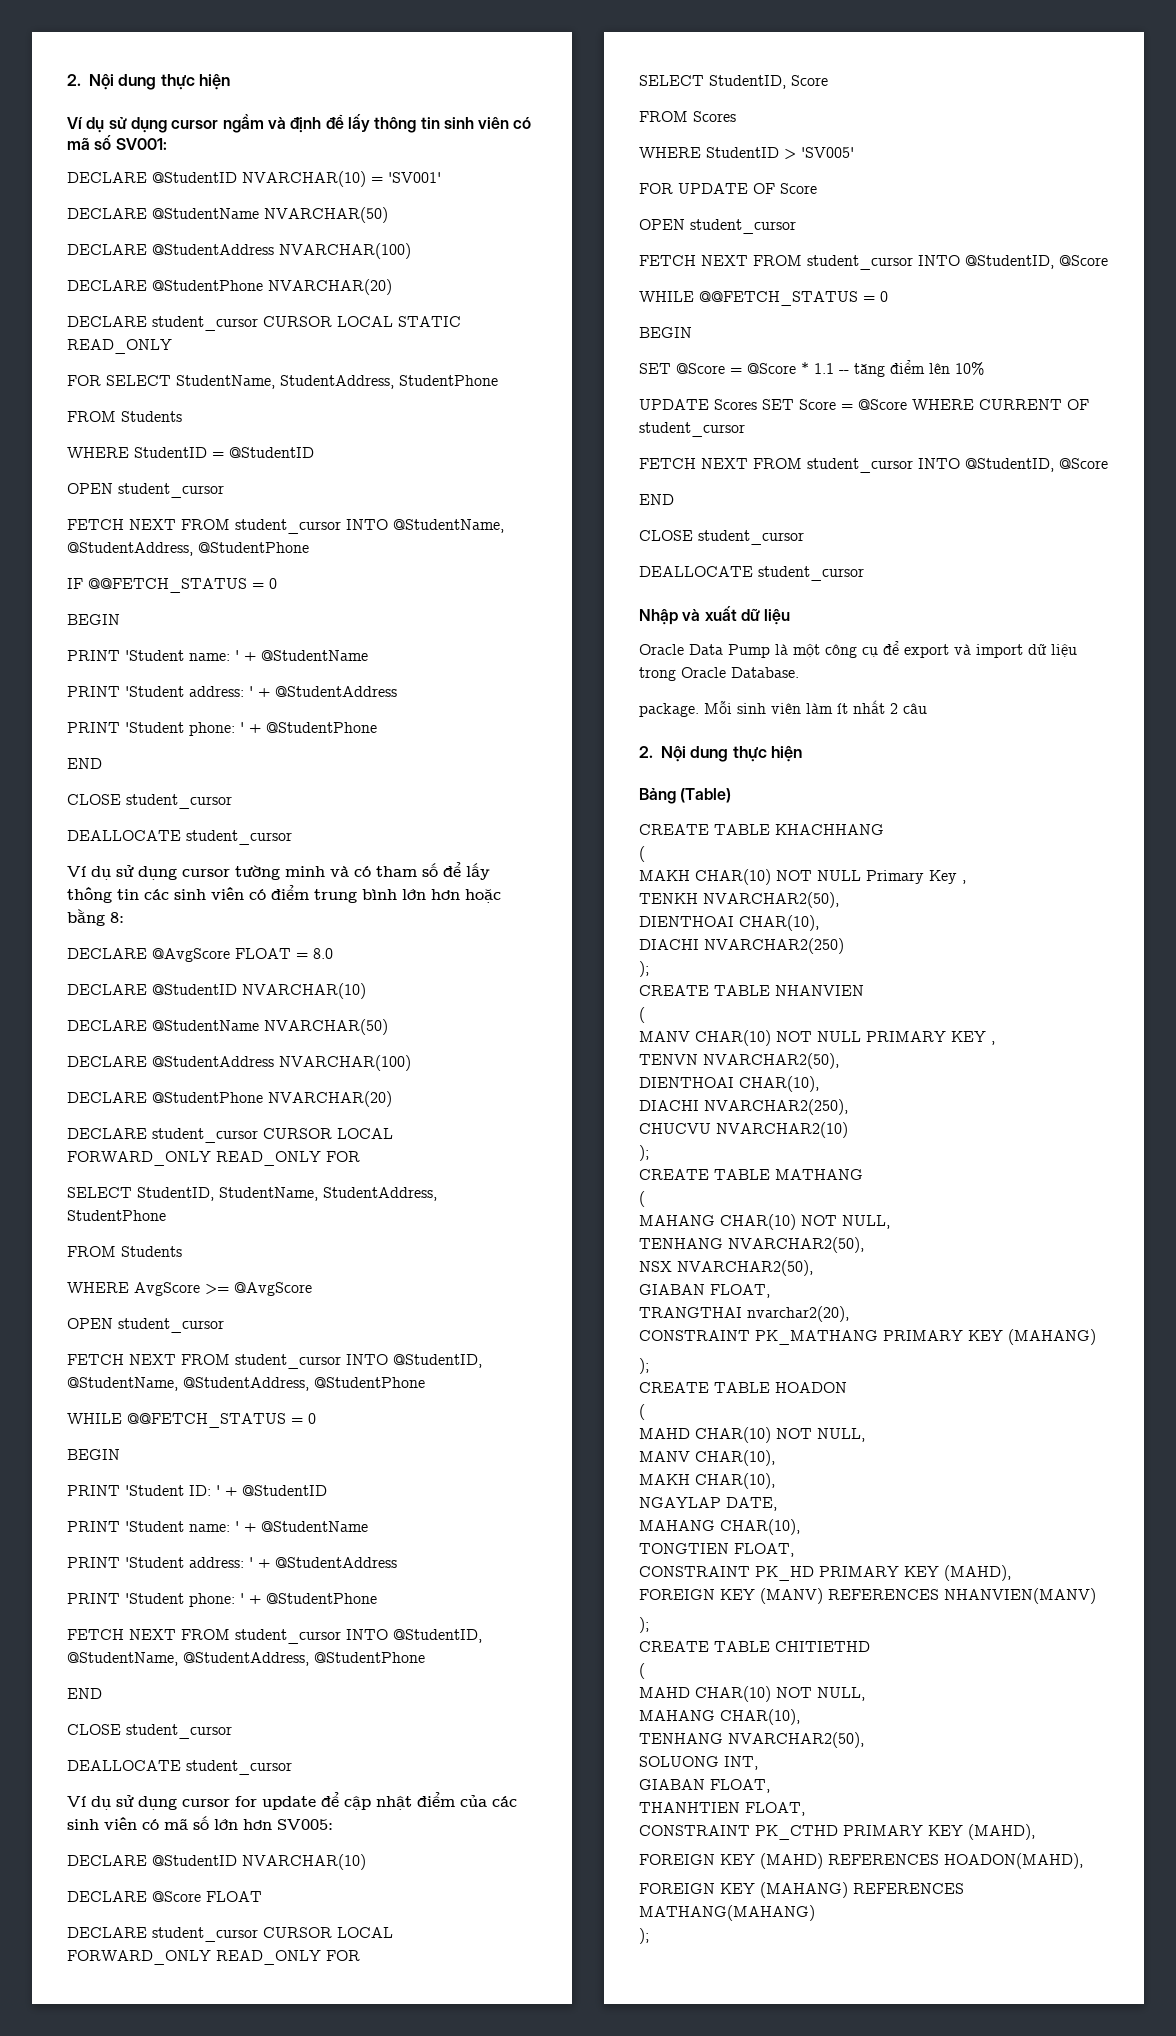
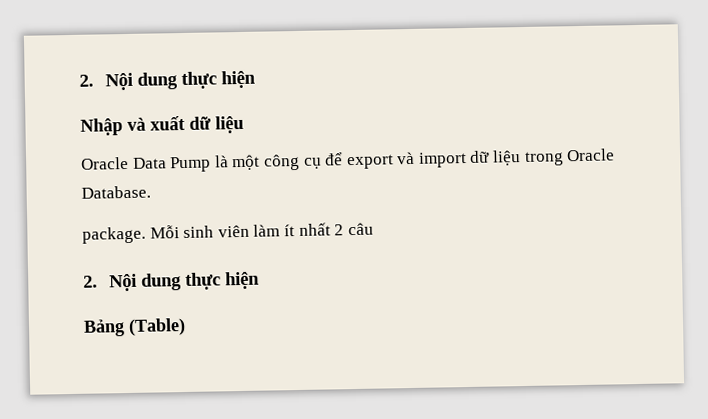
[67,74,231,90] [67,114,532,133] [67,135,167,150] [67,171,441,187] [67,207,388,223] [67,243,411,259] [67,279,392,295] [67,316,461,331] [67,339,172,354] [67,375,498,389] [67,411,182,422] [67,447,314,458] [67,483,224,498] [67,519,504,534] [67,542,309,556] [67,578,277,593] [67,614,120,625] [67,650,368,661] [67,686,397,697] [67,722,377,736] [67,758,102,769] [67,794,232,809] [67,830,292,845] [67,862,490,880] [67,885,501,903] [67,909,124,926] [67,948,333,962] [67,983,366,999] [67,1019,388,1035] [67,1055,411,1071] [67,1091,392,1107] [67,1128,393,1143] [67,1151,360,1166] [67,1187,437,1201] [67,1210,166,1221] [67,1246,182,1257] [67,1282,312,1296] [67,1318,224,1333] [67,1354,482,1369] [67,1377,425,1391] [67,1413,316,1428] [67,1449,120,1460] [67,1485,327,1496] [67,1521,368,1532] [67,1557,397,1568] [67,1593,377,1607] [67,1629,482,1644] [67,1652,425,1666] [67,1688,102,1699] [67,1724,232,1739] [67,1760,292,1775] [67,1792,517,1810] [67,1816,333,1830] [67,1854,366,1870] [67,1891,262,1902] [67,1927,393,1942] [67,1950,360,1965] [639,75,828,89] [639,111,736,122] [639,147,854,160] [639,183,817,194] [639,219,796,234] [639,255,1108,270] [639,291,888,306] [639,327,692,338] [639,360,984,377] [639,399,1089,410] [639,422,745,437] [639,458,1108,473] [639,494,674,505] [639,530,804,545] [639,566,864,581] 2. Nội dung thực hiện // Ví dụ sử dụng cursor ngầm và định để lấy thông tin sinh viên có mã số SV001: // DECLARE @StudentID NVARCHAR(10) = 'SV001' // DECLARE @StudentName NVARCHAR(50) // DECLARE @StudentAddress NVARCHAR(100) // DECLARE @StudentPhone NVARCHAR(20) // DECLARE student_cursor CURSOR LOCAL STATIC READ_ONLY // FOR SELECT StudentName, StudentAddress, StudentPhone // FROM Students // WHERE StudentID = @StudentID // OPEN student_cursor // FETCH NEXT FROM student_cursor INTO @StudentName, @StudentAddress, @StudentPhone // IF @@FETCH_STATUS = 0 // BEGIN // PRINT 'Student name: ' + @StudentName // PRINT 'Student address: ' + @StudentAddress // PRINT 'Student phone: ' + @StudentPhone // END // CLOSE student_cursor // DEALLOCATE student_cursor // Ví dụ sử dụng cursor tường minh và có tham số để lấy thông tin các sinh viên có điểm trung bình lớn hơn hoặc bằng 8: // DECLARE @AvgScore FLOAT = 8.0 // DECLARE @StudentID NVARCHAR(10) // DECLARE @StudentName NVARCHAR(50) // DECLARE @StudentAddress NVARCHAR(100) // DECLARE @StudentPhone NVARCHAR(20) // DECLARE student_cursor CURSOR LOCAL FORWARD_ONLY READ_ONLY FOR // SELECT StudentID, StudentName, StudentAddress, StudentPhone // FROM Students // WHERE AvgScore >= @AvgScore // OPEN student_cursor // FETCH NEXT FROM student_cursor INTO @StudentID, @StudentName, @StudentAddress, @StudentPhone // WHILE @@FETCH_STATUS = 0 // BEGIN // PRINT 'Student ID: ' + @StudentID // PRINT 'Student name: ' + @StudentName // PRINT 'Student address: ' + @StudentAddress // PRINT 'Student phone: ' + @StudentPhone // FETCH NEXT FROM student_cursor INTO @StudentID, @StudentName, @StudentAddress, @StudentPhone // END // CLOSE student_cursor // DEALLOCATE student_cursor // Ví dụ sử dụng cursor for update để cập nhật điểm của các sinh viên có mã số lớn hơn SV005: // DECLARE @StudentID NVARCHAR(10) // DECLARE @Score FLOAT // DECLARE student_cursor CURSOR LOCAL FORWARD_ONLY READ_ONLY FOR // SELECT StudentID, Score // FROM Scores // WHERE StudentID > 'SV005' // FOR UPDATE OF Score // OPEN student_cursor // FETCH NEXT FROM student_cursor INTO @StudentID, @Score // WHILE @@FETCH_STATUS = 0 // BEGIN // SET @Score = @Score * 1.1 -- tăng điểm lên 10% // UPDATE Scores SET Score = @Score WHERE CURRENT OF student_cursor // FETCH NEXT FROM student_cursor INTO @StudentID, @Score // END // CLOSE student_cursor // DEALLOCATE student_cursor -> [79,70,256,91] 2. Nội dung thực hiện
[639,824,884,835] [639,846,645,862] [639,869,966,885] [639,892,839,908] [639,915,819,931] [639,938,844,954] [639,961,649,977] [639,985,864,996] [639,1007,645,1023] [639,1030,995,1046] [639,1053,839,1069] [639,1076,819,1092] [639,1099,848,1115] [639,1122,848,1138] [639,1145,649,1161] [639,1169,863,1180] [639,1191,645,1207] [639,1214,890,1230] [639,1237,864,1253] [639,1260,813,1276] [639,1284,770,1298] [639,1306,849,1322] [639,1329,1096,1345] [639,1358,649,1374] [639,1382,847,1393] [639,1404,645,1420] [639,1427,865,1443] [639,1450,775,1466] [639,1473,775,1489] [639,1497,777,1511] [639,1519,800,1535] [639,1543,794,1557] [639,1565,1011,1581] [639,1588,1096,1604] [639,1617,649,1633] [639,1641,870,1652] [639,1663,645,1679] [639,1686,865,1702] [639,1709,800,1725] [639,1732,864,1748] [639,1756,758,1770] [639,1779,770,1793] [639,1802,805,1816] [639,1824,1035,1840] [639,1853,1083,1869] [639,1882,964,1898] [639,1905,815,1921] [639,1928,649,1944] // CREATE TABLE KHACHHANG // ( // MAKH CHAR(10) NOT NULL Primary Key , // TENKH NVARCHAR2(50), // DIENTHOAI CHAR(10), // DIACHI NVARCHAR2(250) // ); // CREATE TABLE NHANVIEN // ( // MANV CHAR(10) NOT NULL PRIMARY KEY , // TENVN NVARCHAR2(50), // DIENTHOAI CHAR(10), // DIACHI NVARCHAR2(250), // CHUCVU NVARCHAR2(10) // ); // CREATE TABLE MATHANG // ( // MAHANG CHAR(10) NOT NULL, // TENHANG NVARCHAR2(50), // NSX NVARCHAR2(50), // GIABAN FLOAT, // TRANGTHAI nvarchar2(20), // CONSTRAINT PK_MATHANG PRIMARY KEY (MAHANG) // ); // CREATE TABLE HOADON // ( // MAHD CHAR(10) NOT NULL, // MANV CHAR(10), // MAKH CHAR(10), // NGAYLAP DATE, // MAHANG CHAR(10), // TONGTIEN FLOAT, // CONSTRAINT PK_HD PRIMARY KEY (MAHD), // FOREIGN KEY (MANV) REFERENCES NHANVIEN(MANV) // ); // CREATE TABLE CHITIETHD // ( // MAHD CHAR(10) NOT NULL, // MAHANG CHAR(10), // TENHANG NVARCHAR2(50), // SOLUONG INT, // GIABAN FLOAT, // THANHTIEN FLOAT, // CONSTRAINT PK_CTHD PRIMARY KEY (MAHD), // FOREIGN KEY (MAHD) REFERENCES HOADON(MAHD), // FOREIGN KEY (MAHANG) REFERENCES MATHANG(MAHANG) // ); -> (186, 326) none

